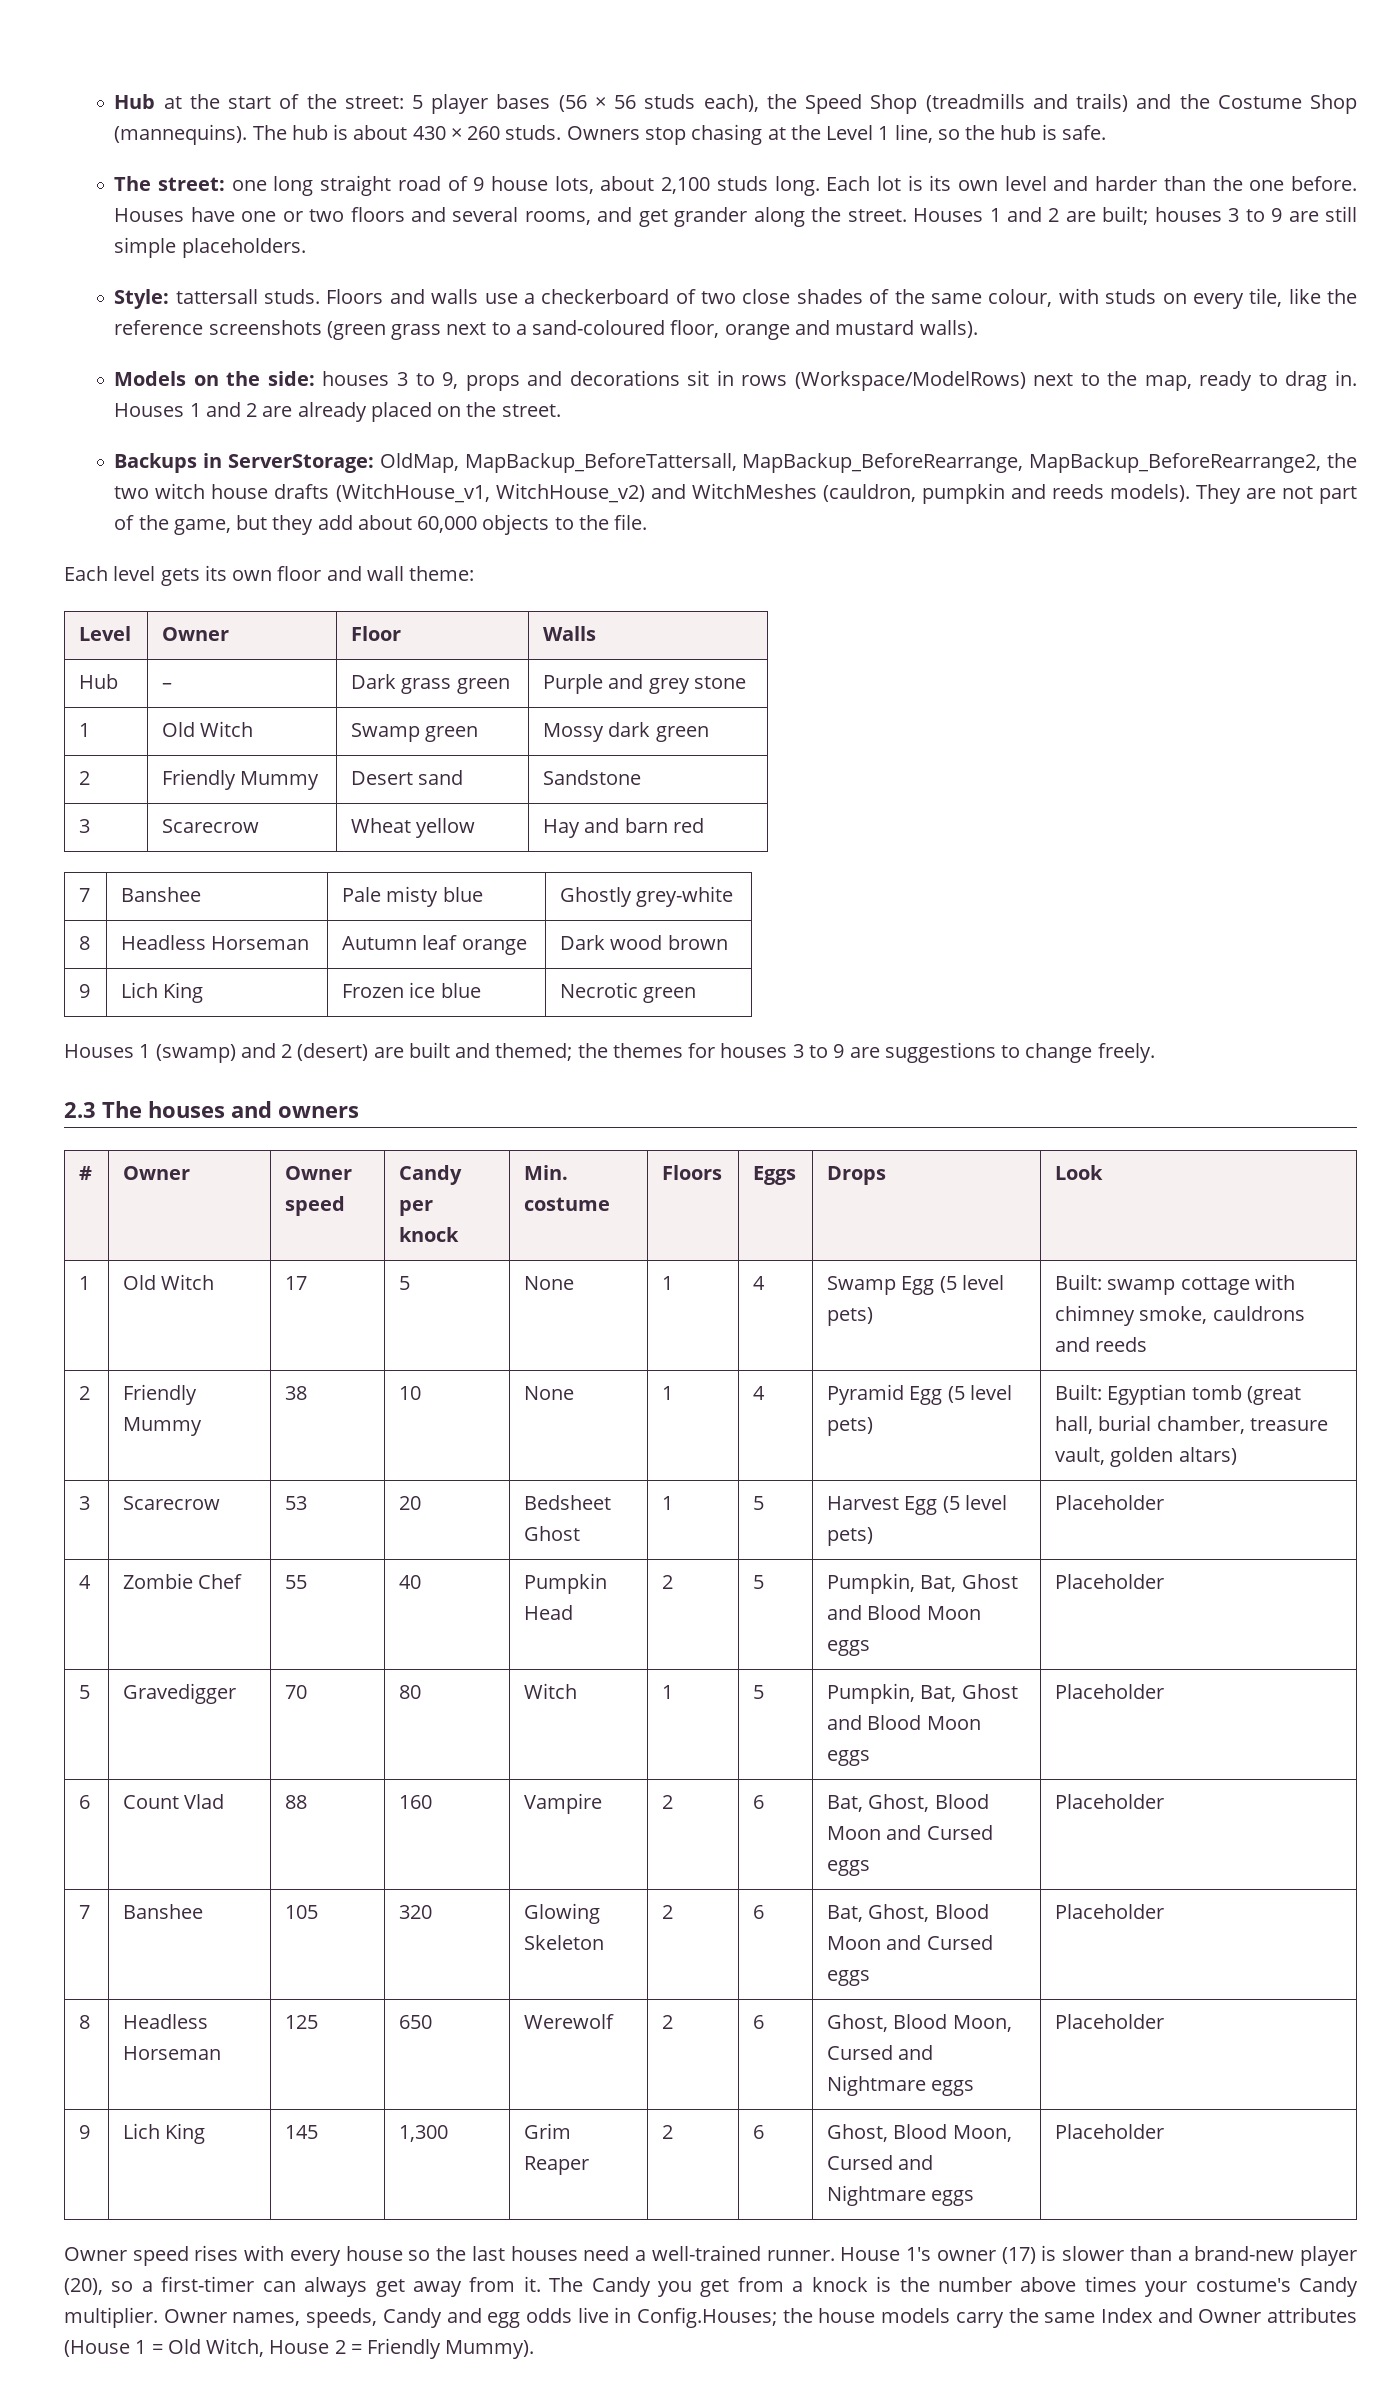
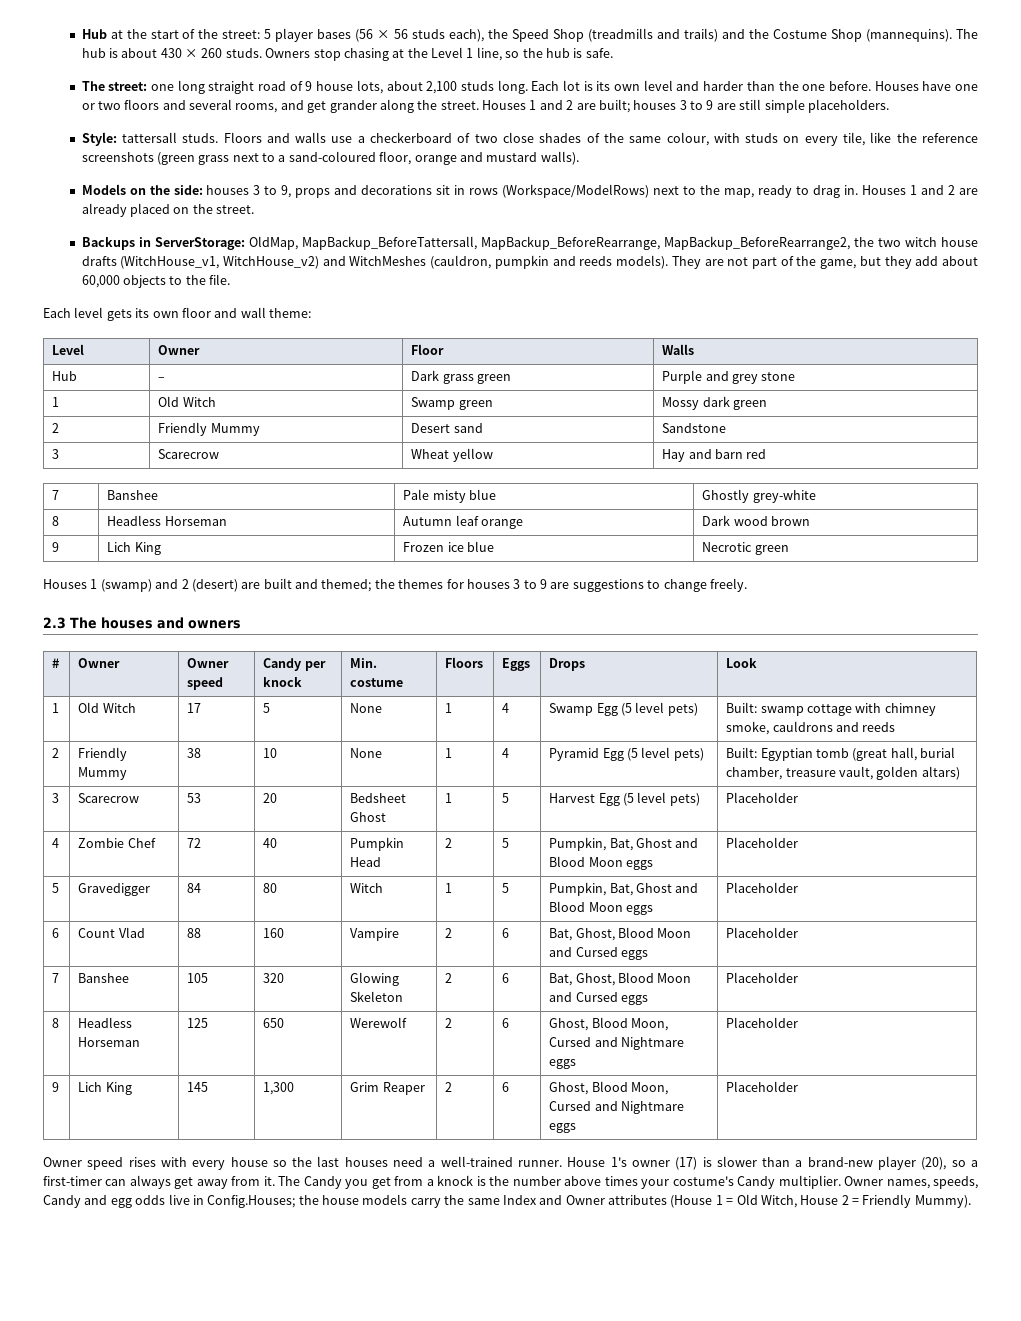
[285,1575,308,1589] 55 -> [187,838,202,848] 72
[285,1685,308,1699] 70 -> [187,883,202,893] 84

